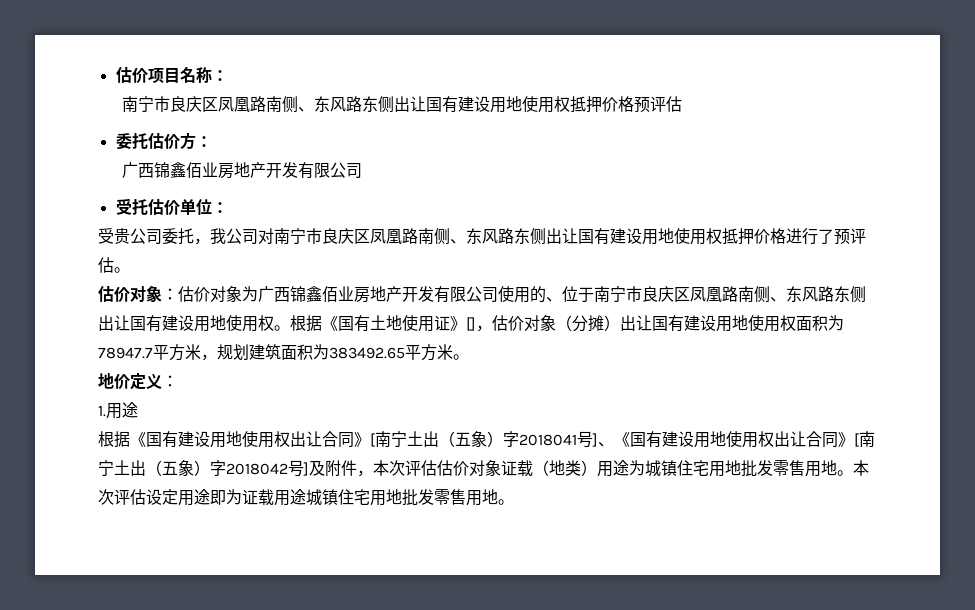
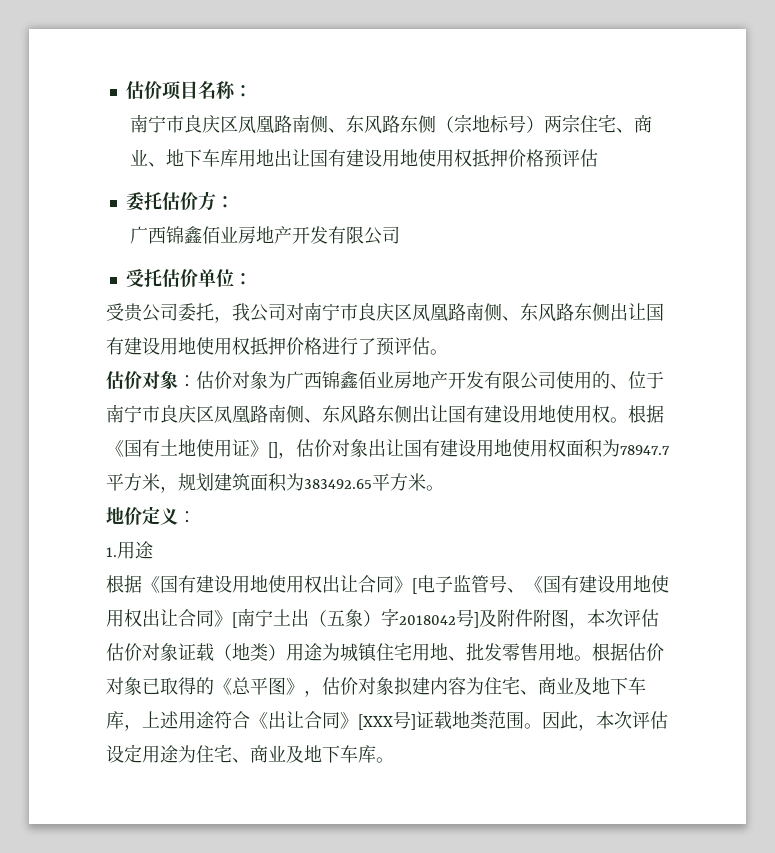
(394, 104) none -> [435,114,652,133] [129,149,274,167] （宗地标号）两宗住宅、商业、地下车库用地
[556,315,620,332] （分摊） -> (368, 448) none
[375,431,598,448] 南宁土出（五象）字2018041号] -> [417,575,507,593] 电子监管号
(357, 468) none -> [533,609,569,627] 附图
[741,460,869,477] [98,489,498,506] 批发零售用地。本次评估设定用途即为证载用途城镇住宅用地批发零售用地 -> [448,643,664,661] [106,676,646,697] [106,711,668,731] [106,744,376,763] 、批发零售用地。根据估价对象已取得的《总平图》，估价对象拟建内容为住宅、商业及地下车库，上述用途符合《出让合同》[XXX号]证载地类范围。因此，本次评估设定用途为住宅、商业及地下车库

